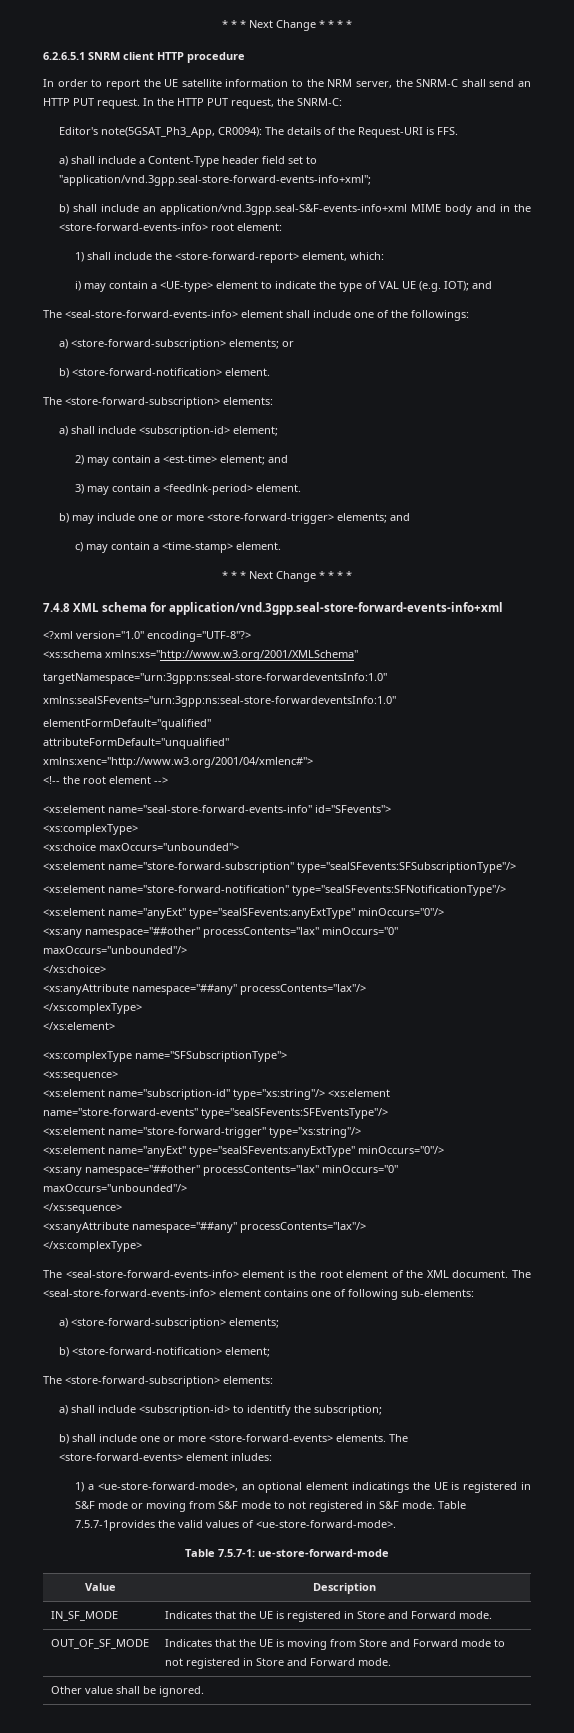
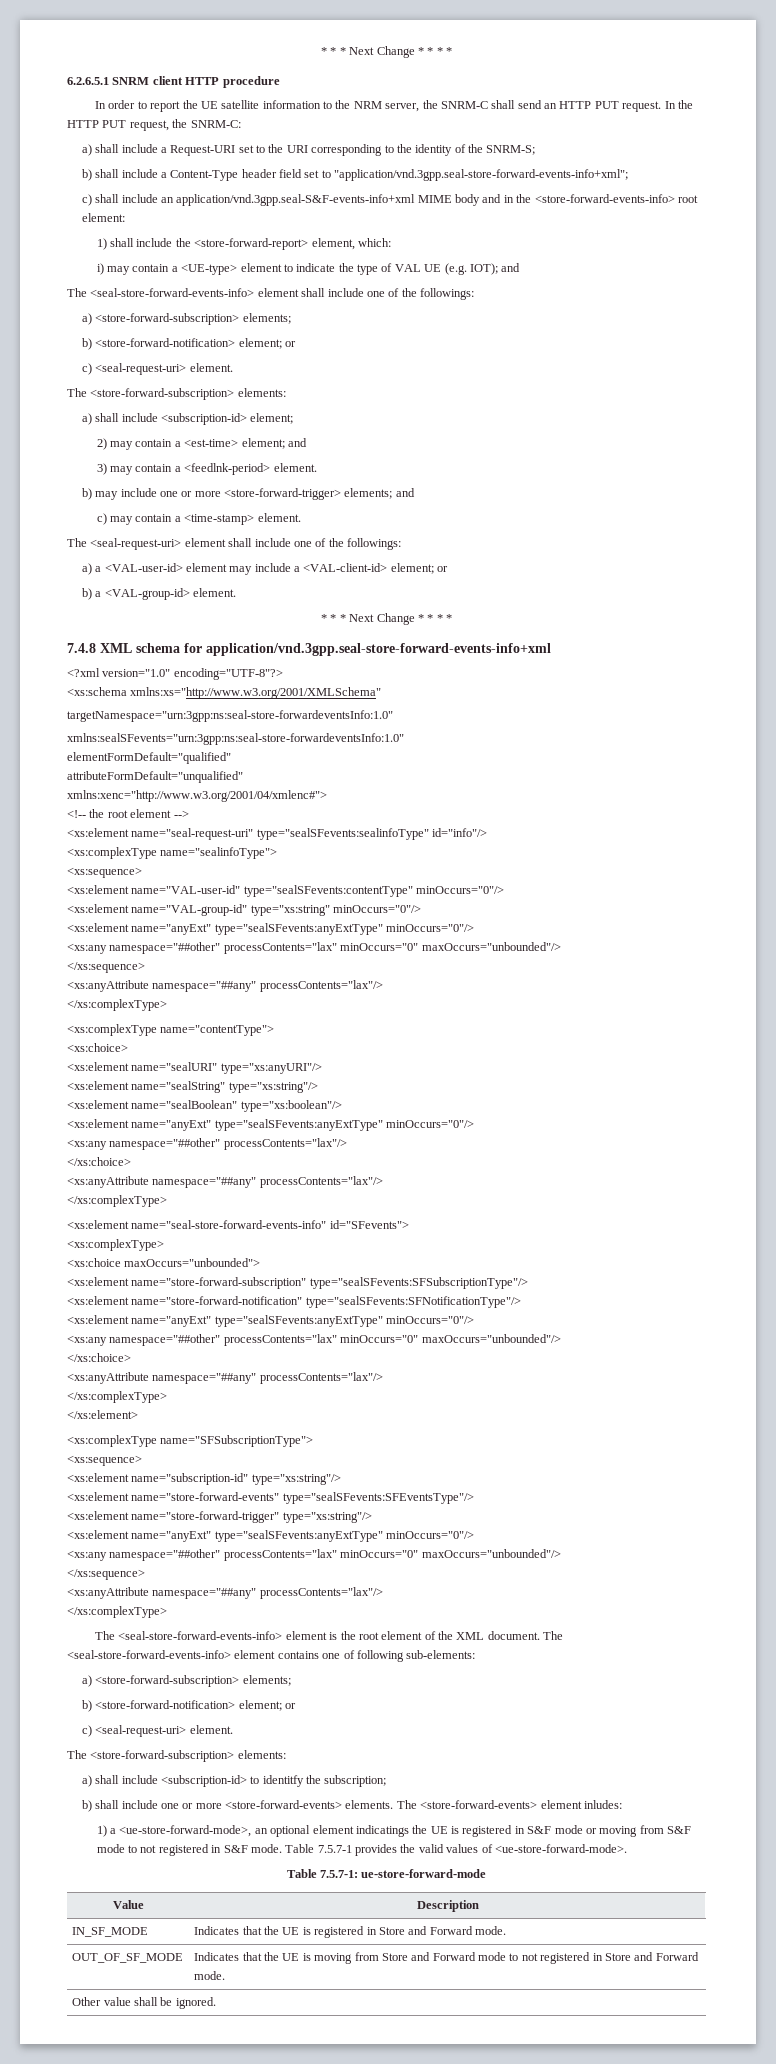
[59,127,459,138] [59,156,69,166] Editor's note(5GSAT_Ph3_App, CR0094): The details of the Request-URI is FFS. // a) -> [81,144,536,156] [81,169,92,181] a) shall include a Request-URI set to the URI corresponding to the identity of the SNRM-S; // b)
[59,204,70,214] b) -> [81,194,92,206] c)
[282,341,295,347] [59,368,223,378] or // b) <store-forward-notification> -> [81,338,296,350] [81,363,187,375] // b) <store-forward-notification> element; or // c) <seal-request-uri>
(282, 546) none -> [67,538,401,550] [81,563,449,575] [81,588,236,600] // The <seal-request-uri> element shall include one of the followings: // a) a <VAL-user-id> element may include a <VAL-client-id> element; or // b) a <VAL-group-id> element.
(168, 780) none -> [67,828,488,840] [67,847,278,859] [67,867,142,878] [67,885,505,897] [67,904,422,916] [67,923,475,935] [67,942,561,954] [67,962,145,973] [67,980,383,992] [67,999,167,1011] [67,1024,275,1036] [67,1043,128,1052] [67,1062,322,1074] [67,1081,318,1093] [67,1100,342,1112] [67,1119,475,1131] [67,1138,347,1150] [67,1157,131,1166] [67,1176,383,1188] [67,1195,167,1207] // <xs:element name="seal-request-uri" type="sealSFevents:sealinfoType" id="info"/> // <xs:complexType name="sealinfoType"> // <xs:sequence> // <xs:element name="VAL-user-id" type="sealSFevents:contentType" minOccurs="0"/> // <xs:element name="VAL-group-id" type="xs:string" minOccurs="0"/> // <xs:element name="anyExt" type="sealSFevents:anyExtType" minOccurs="0"/> // <xs:any namespace="##other" processContents="lax" minOccurs="0" maxOccurs="unbounded"/> // </xs:sequence> // <xs:anyAttribute namespace="##any" processContents="lax"/> // </xs:complexType> // <xs:complexType name="contentType"> // <xs:choice> // <xs:element name="sealURI" type="xs:anyURI"/> // <xs:element name="sealString" type="xs:string"/> // <xs:element name="sealBoolean" type="xs:boolean"/> // <xs:element name="anyExt" type="sealSFevents:anyExtType" minOccurs="0"/> // <xs:any namespace="##other" processContents="lax"/> // </xs:choice> // <xs:anyAttribute namespace="##any" processContents="lax"/> // </xs:complexType>
(325, 1094) none -> (341, 1479) //
(271, 1352) none -> [284,1703,296,1709] [81,1725,233,1737] or // c) <seal-request-uri> element.
[75,1520,156,1531] 7.5.7-1provides -> [317,1844,398,1856] 7.5.7-1 provides

